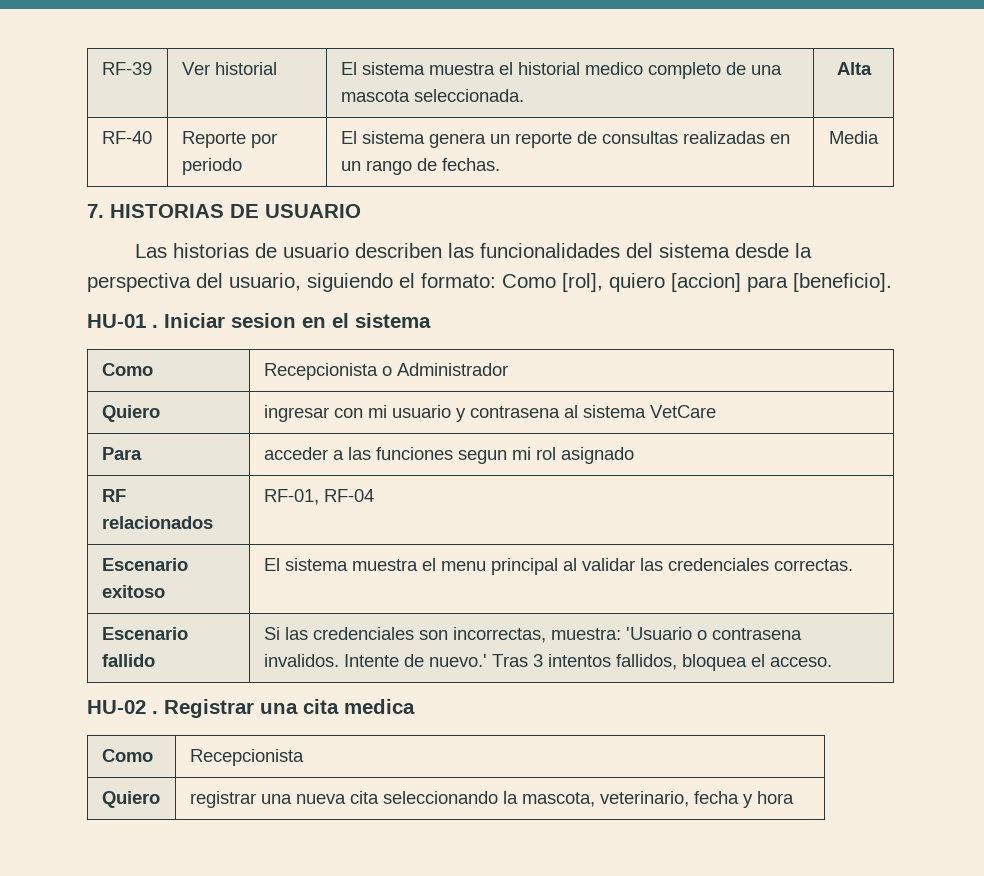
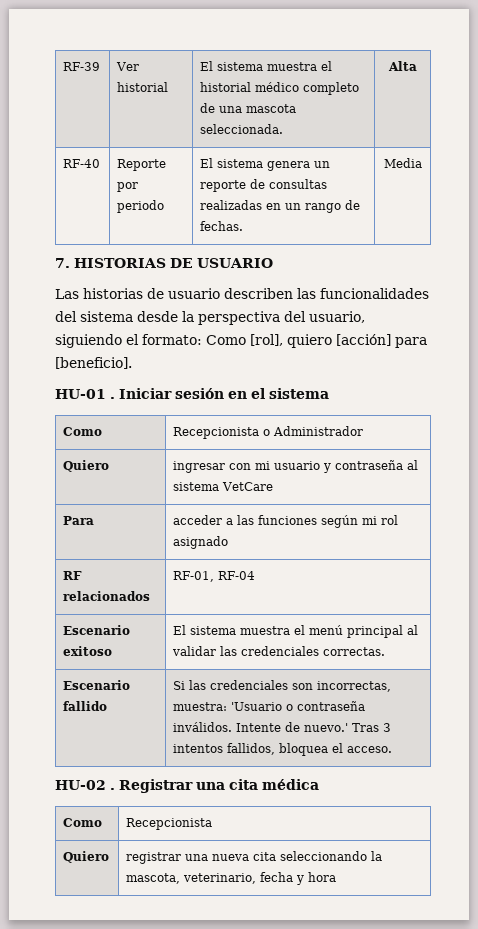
[584,62,643,75] medico -> [255,82,300,92] médico
[671,273,741,292] [accion] -> [336,334,391,346] [acción]
[231,313,296,328] sesion -> [175,388,224,399] sesión
[469,406,560,418] contrasena -> [335,460,404,470] contraseña
[457,450,507,464] segun -> [321,515,359,528] según
[440,561,486,571] menu -> [309,625,344,635] menú
[711,628,802,640] [263,654,339,667] contrasena invalidos. -> [297,701,366,711] [173,722,233,732] contraseña inválidos.
[344,699,415,714] medica -> [262,779,319,790] médica

